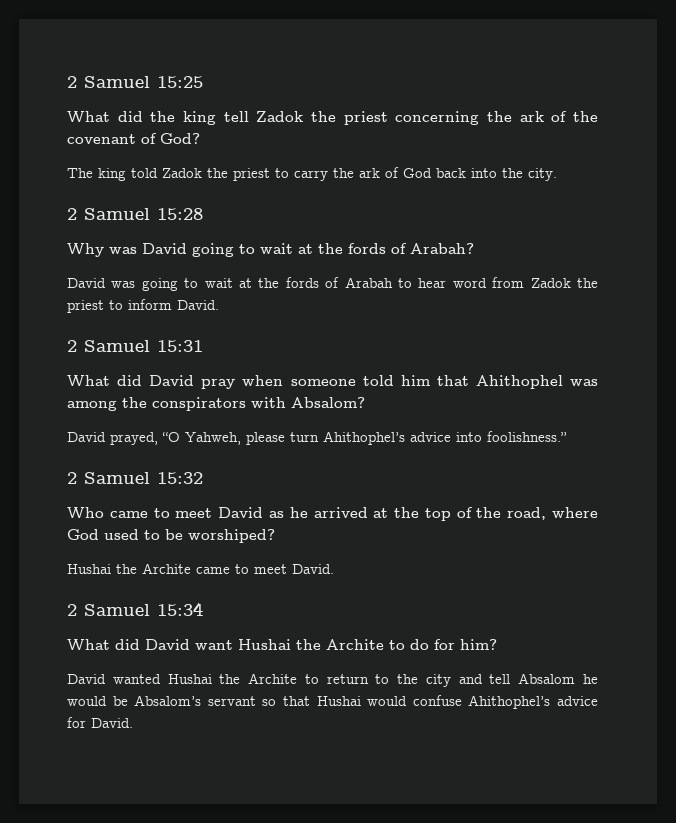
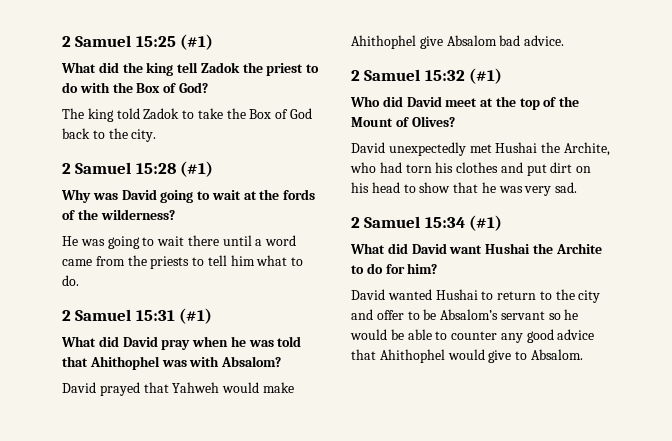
(203, 82) none -> [180,34,214,50] (#1)
[395,111,599,125] [67,134,136,144] concerning the ark of the covenant -> [306,64,320,73] [62,82,161,93] to do with the Box
[207,168,380,181] the priest to carry the ark -> [182,108,272,119] to take the Box
[471,168,497,178] into -> [92,130,105,139] to
(203, 214) none -> [180,161,214,177] (#1)
[410,243,474,254] [67,278,106,288] Arabah? // David -> [77,209,175,220] [62,236,78,246] the wilderness? // He
[239,277,598,288] [67,299,219,313] at the fords of Arabah to hear word from Zadok the priest to inform David. -> [187,235,297,246] [62,255,304,269] [62,275,79,286] there until a word came from the priests to tell him what to do.
(203, 346) none -> [179,308,213,324] (#1)
[290,375,599,389] [67,397,365,411] [67,431,567,445] someone told him that Ahithophel was among the conspirators with Absalom? // David prayed, “O Yahweh, please turn Ahithophel’s advice into foolishness.” -> [230,336,302,347] [62,356,282,370] [62,382,294,396] [351,35,565,49] he was told that Ahithophel was with Absalom? // David prayed that Yahweh would make Ahithophel give Absalom bad advice.
(203, 478) none -> [469,68,503,84] (#1)
[109,507,368,518] came to meet David as he arrived -> [382,96,478,107] did David meet
[507,507,598,520] [67,529,275,543] [67,563,334,574] road, where God used to be worshiped? // Hushai the Archite came to meet David. -> [351,116,455,127] [351,142,610,156] [350,162,592,176] [351,182,578,196] Mount of Olives? // David unexpectedly met Hushai the Archite, who had torn his clothes and put dirt on his head to show that he was very sad.
(203, 609) none -> [469,215,503,231] (#1)
[219,673,298,684] the Archite -> (478, 294) none
[489,673,598,684] [67,695,598,709] [67,717,133,728] tell Absalom he would be Absalom’s servant so that Hushai would confuse Ahithophel’s advice for David. -> [376,309,579,320] [350,329,595,343] [351,349,583,363] offer to be Absalom’s servant so he would be able to counter any good advice that Ahithophel would give to Absalom.

